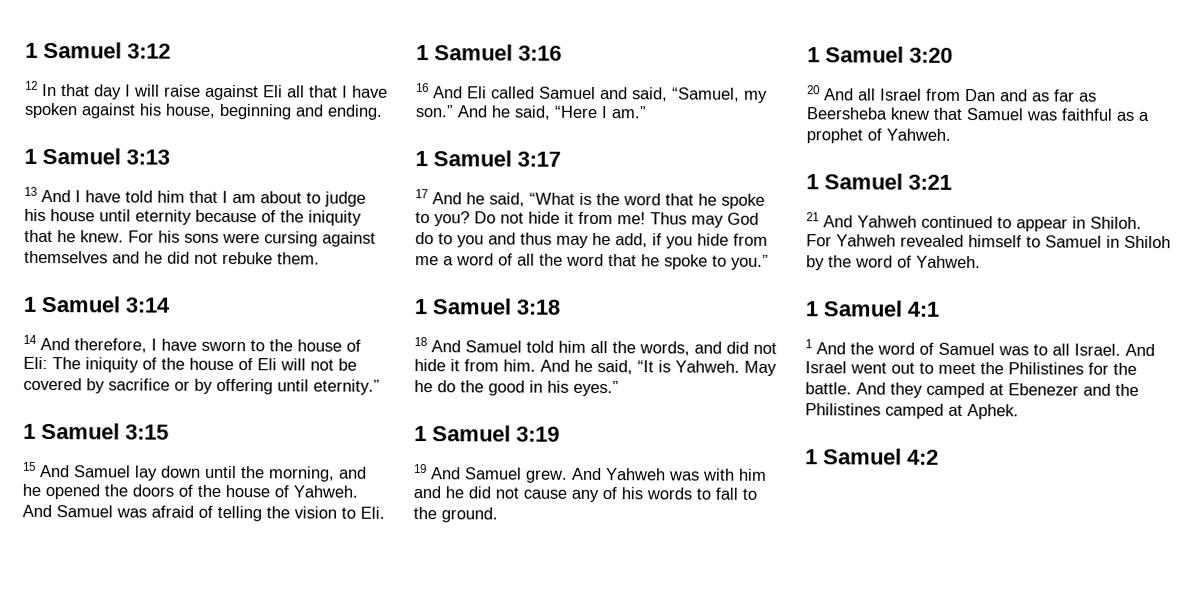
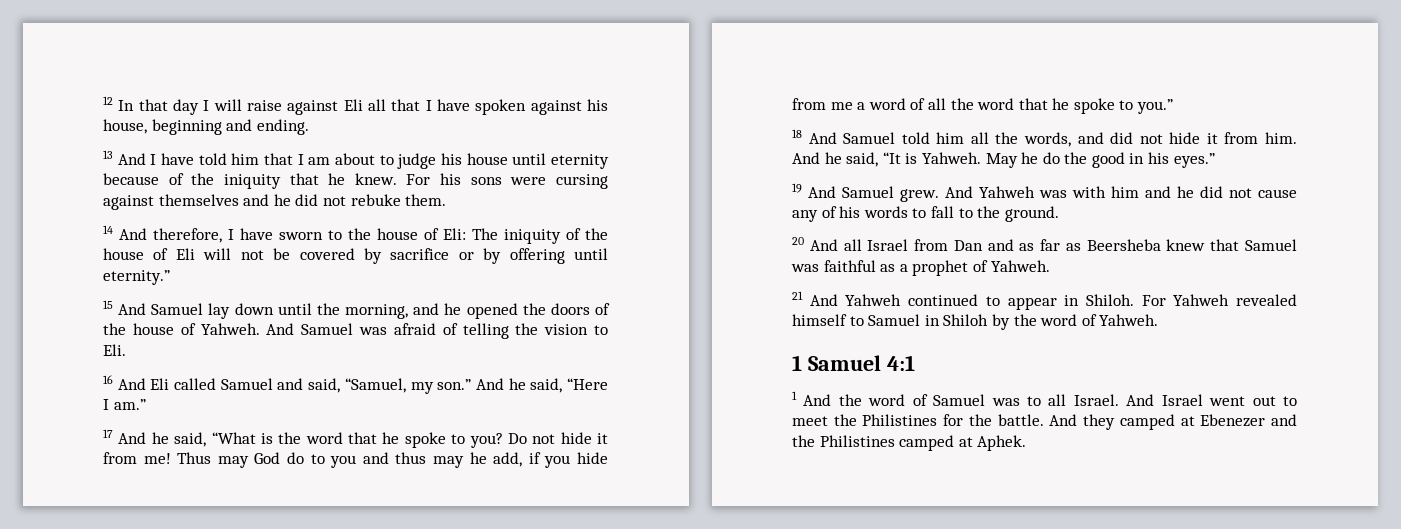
[25,42,171,59] 1 Samuel 3:12 // -> (103, 100) none
[24,147,170,165] // 1 Samuel 3:13 -> (309, 127) none
[23,295,170,313] // 1 Samuel 3:14 -> (447, 200) none
[23,422,169,440] // 1 Samuel 3:15 -> (170, 277) none
[416,44,562,61] // 1 Samuel 3:16 -> (126, 350) none
[415,150,561,167] // 1 Samuel 3:17 -> (146, 404) none
[414,298,560,315] // 1 Samuel 3:18 -> (1174, 106) none
[414,425,560,442] // 1 Samuel 3:19 -> (1215, 160) none
[807,46,953,63] // 1 Samuel 3:20 -> (1059, 214) none
[806,173,952,190] // 1 Samuel 3:21 -> (1050, 266) none
[805,448,939,465] // 1 Samuel 4:2 -> (1027, 443) none

